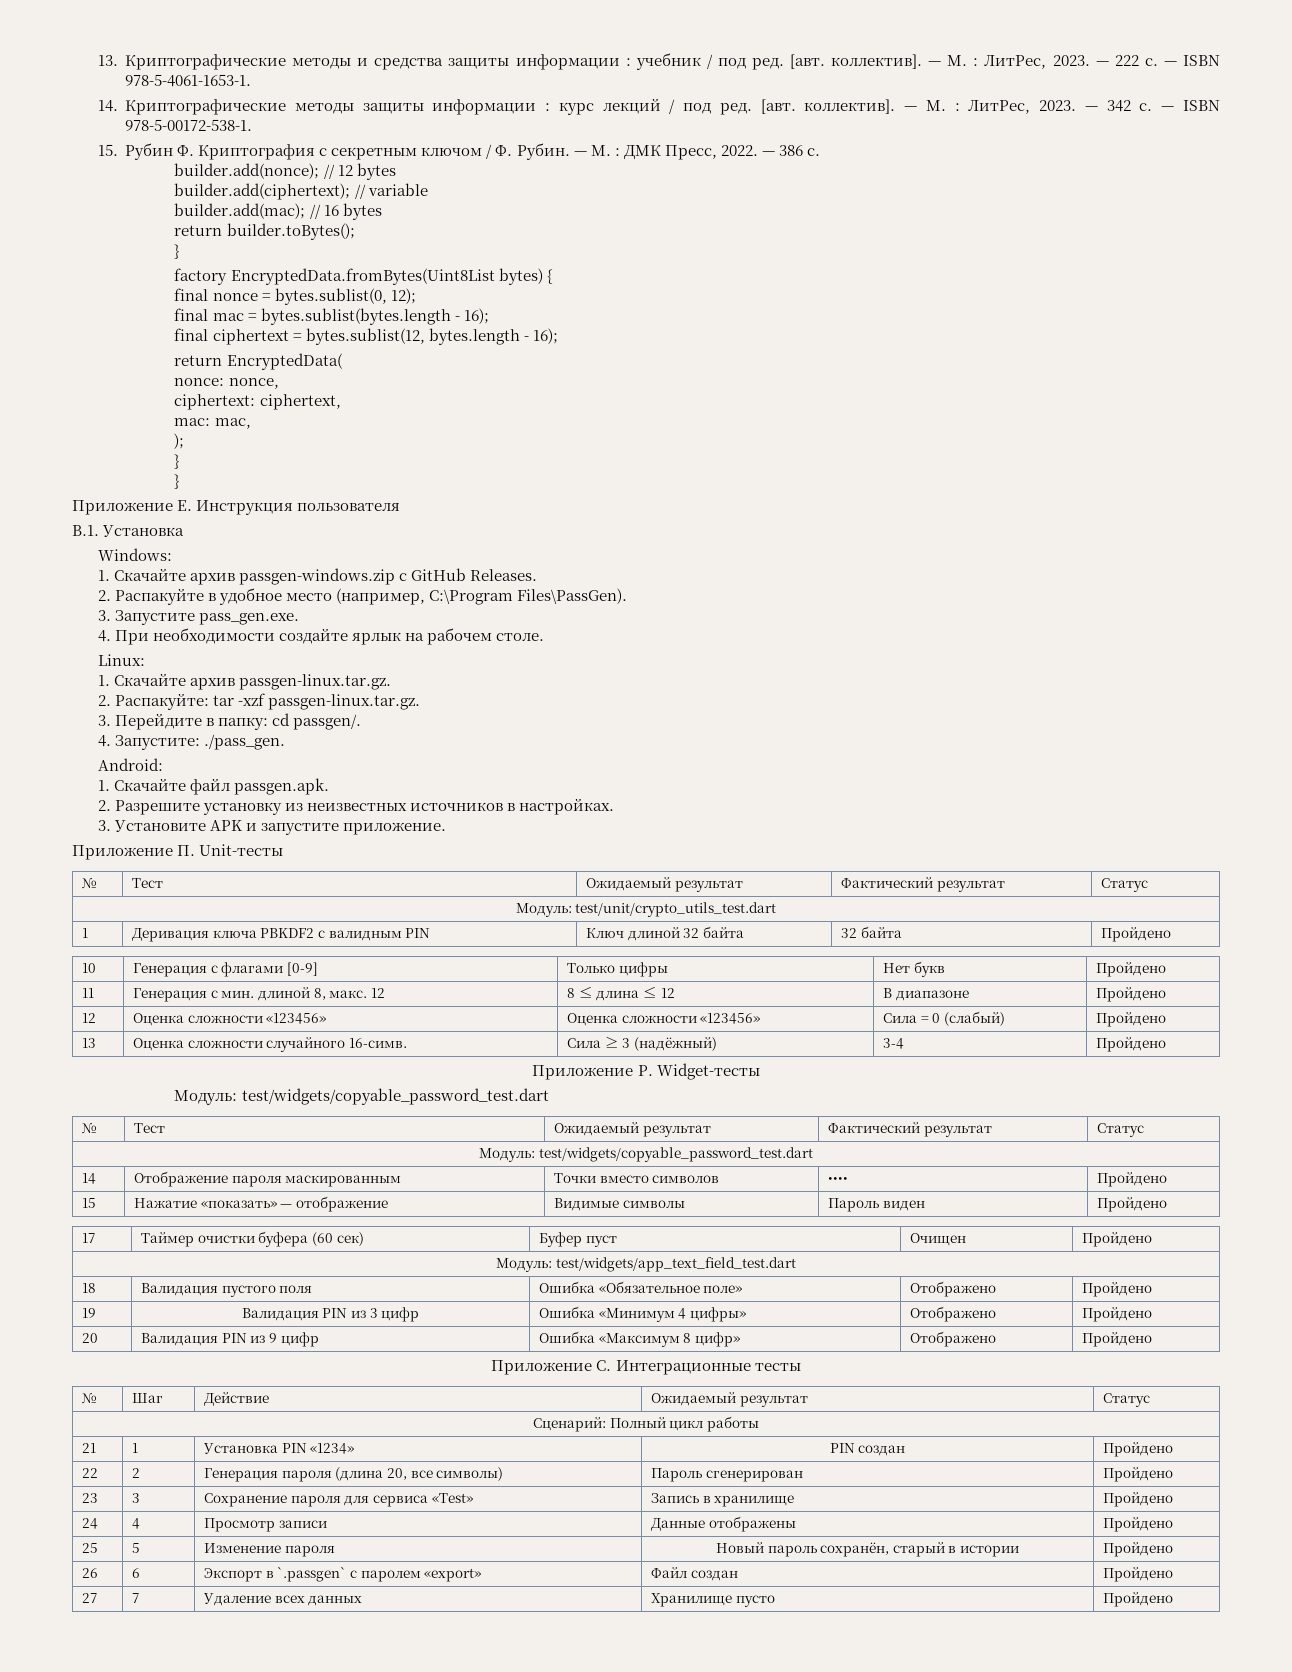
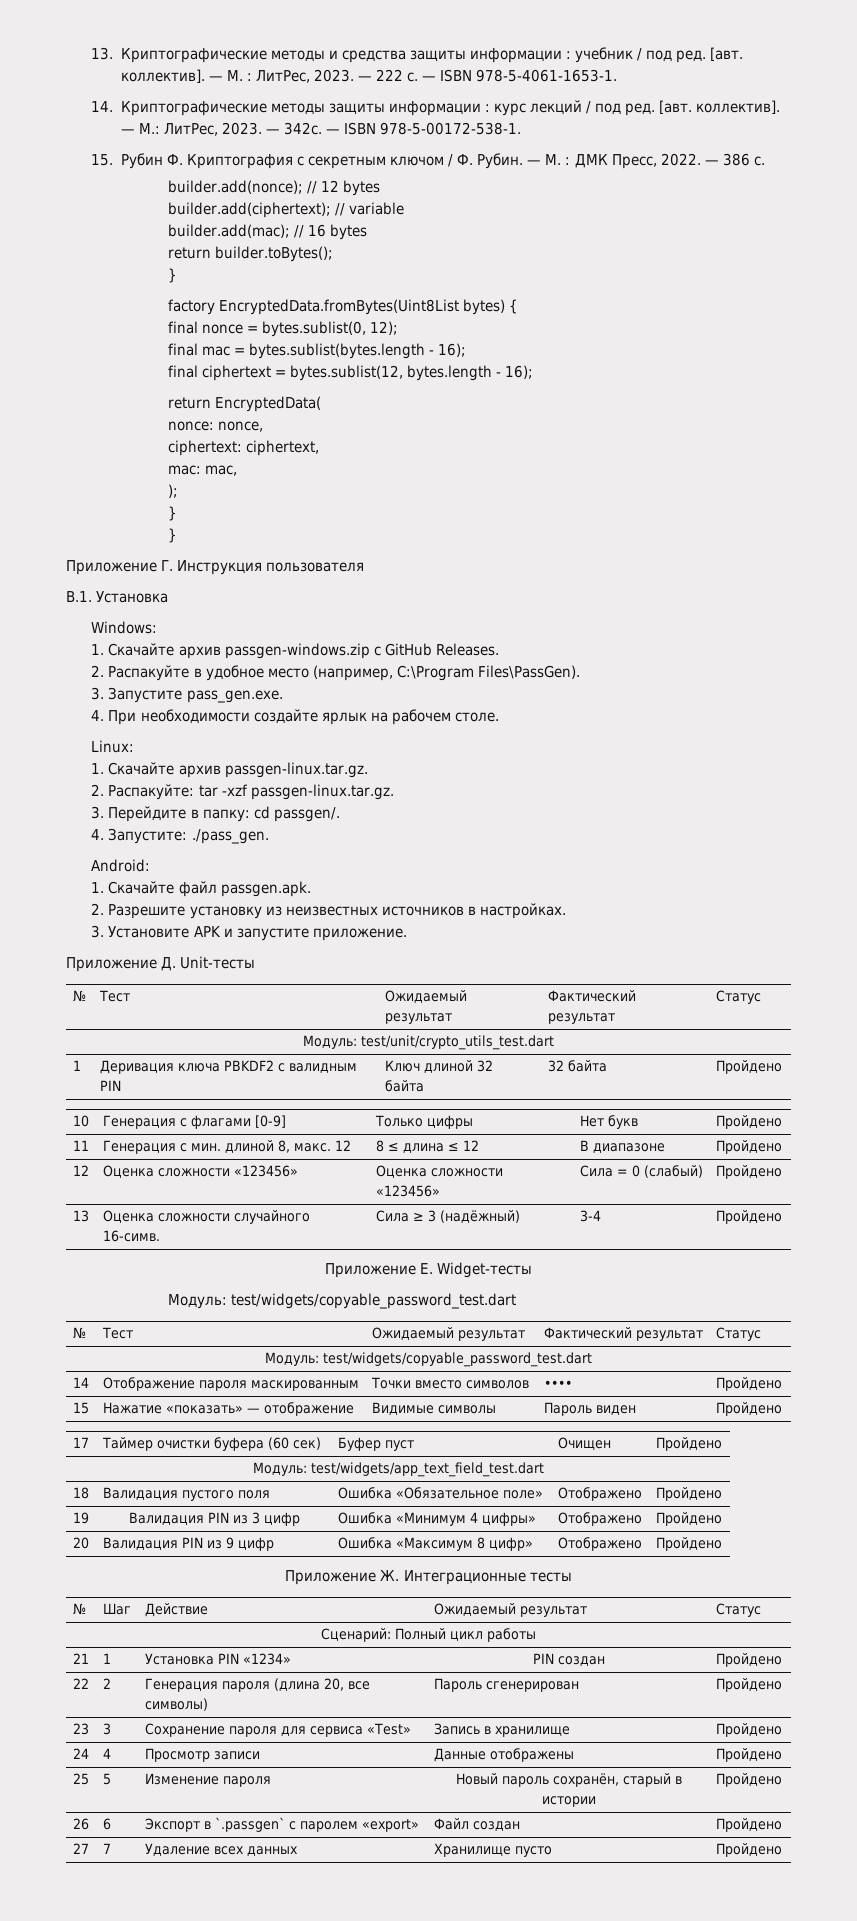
[925,100,1153,114] М. : ЛитРес, 2023. — 342 с. -> [138,122,323,136] М.: ЛитРес, 2023. — 342с.
[177,500,193,511] Е. -> [161,560,174,571] Г.
[177,845,196,856] П. -> [161,957,177,971] Д.
[637,1065,653,1076] Р. -> [420,1263,433,1274] Е.
[596,1360,612,1371] С. -> [380,1570,400,1581] Ж.

